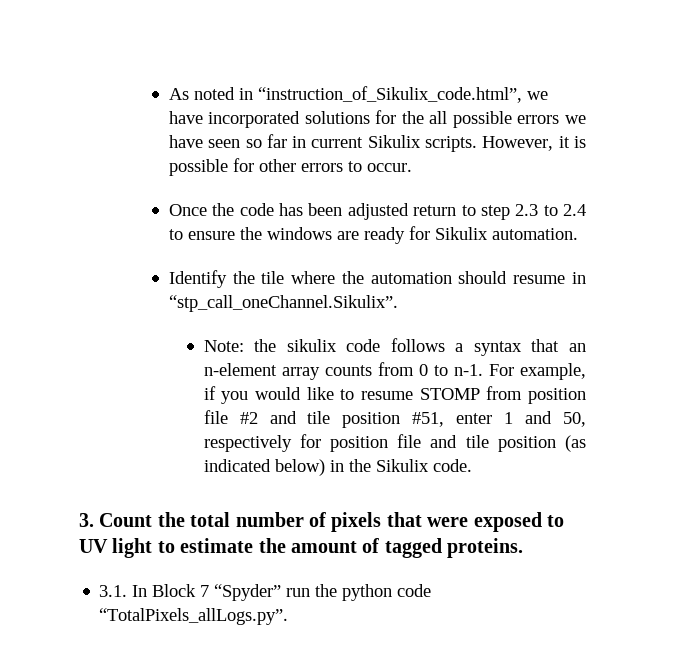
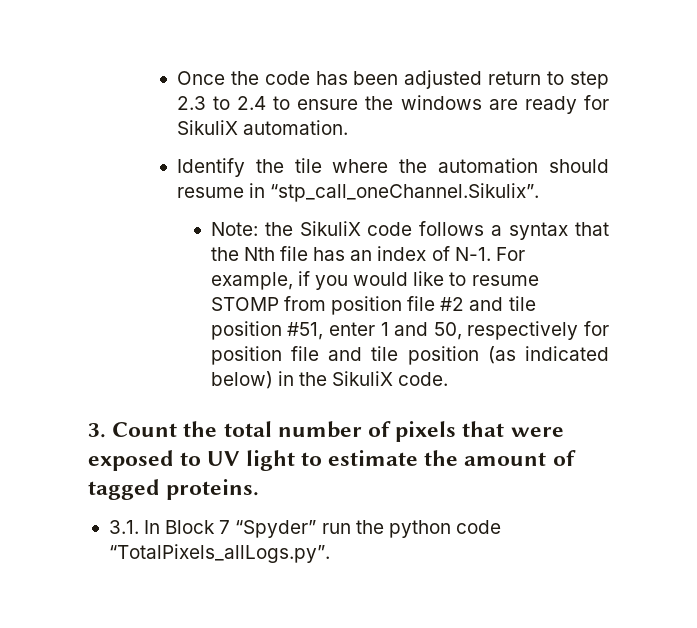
[168,86,548,103] [168,110,587,128] [168,134,587,152] [168,158,412,176] As noted in “instruction_of_Sikulix_code.html”, we have incorporated solutions for the all possible errors we have seen so far in current Sikulix scripts. However, it is possible for other errors to occur. // -> (176, 78) none
[434,227,488,240] Sikulix -> [176,120,238,135] SikuliX
[286,339,337,352] sikulix -> [299,221,361,236] SikuliX
[569,343,586,352] [203,362,483,380] an n-element array counts from 0 to n-1. -> [210,246,491,261] the Nth file has an index of N-1.
[375,459,429,472] Sikulix -> [332,371,394,386] SikuliX

